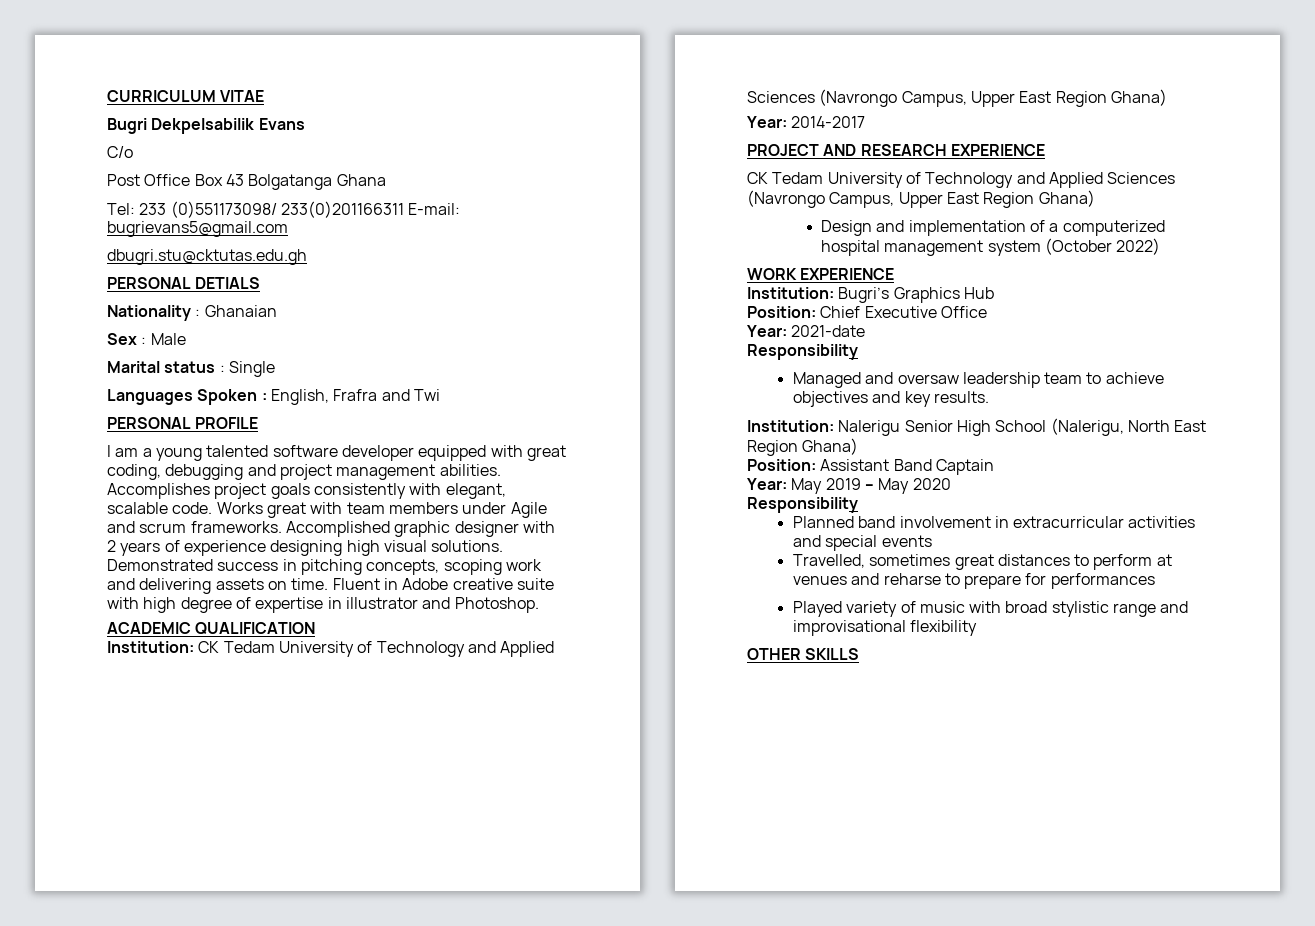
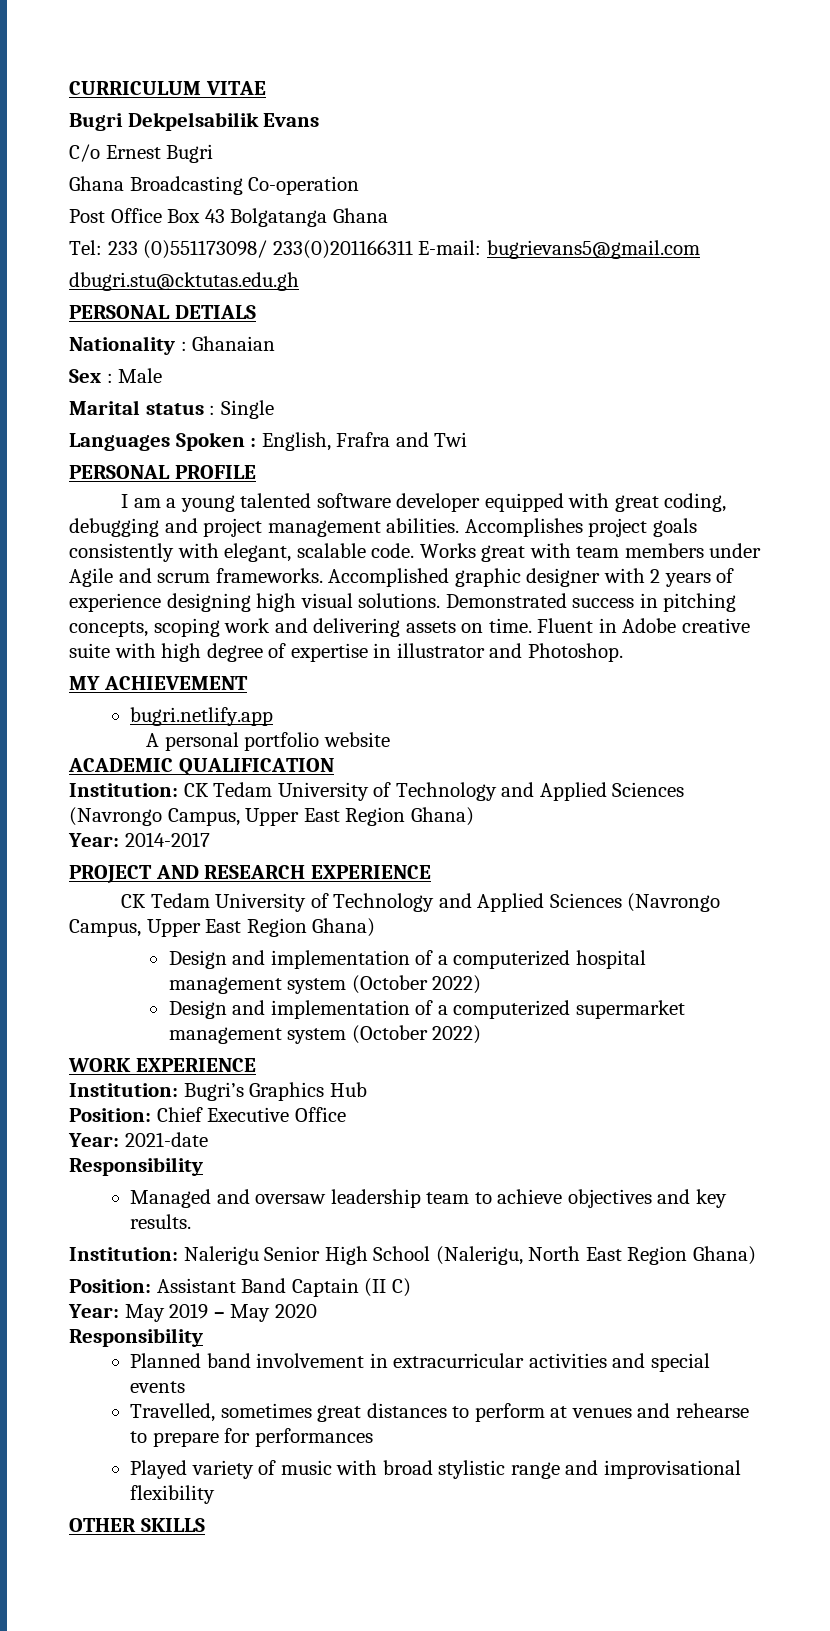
(133, 152) none -> [105,144,214,163] [69,176,360,195] Ernest Bugri // Ghana Broadcasting Co-operation
(539, 605) none -> [69,676,248,690] [130,707,274,726] [146,732,390,751] // MY ACHIEVEMENT // bugri.netlify.app // A personal portfolio website
(1161, 246) none -> [168,1000,685,1019] [168,1025,482,1044] // Design and implementation of a computerized supermarket management system (October 2022)
(994, 467) none -> [364,1278,411,1297] (II C)
[883,573,941,585] reharse -> [675,1403,749,1418] rehearse

